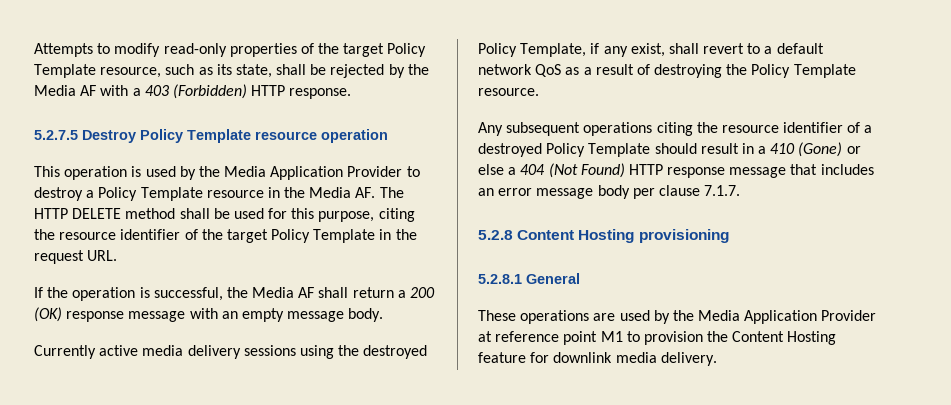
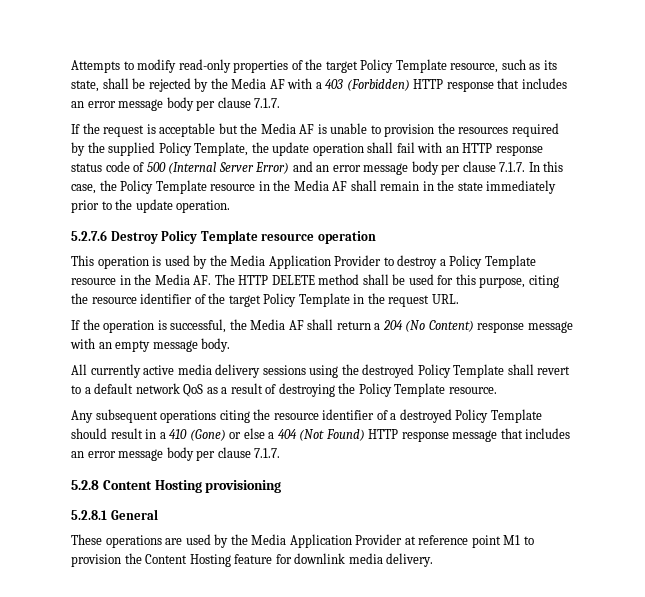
[289,88,352,99] [34,130,78,140] response. // 5.2.7.5 -> [446,78,567,92] [71,97,281,111] [71,123,559,137] [71,142,543,156] [71,161,564,175] [71,180,557,194] [71,199,231,213] [71,230,107,241] response that includes an error message body per clause 7.1.7. // If the request is acceptable but the Media AF is unable to provision the resources required by the supplied Policy Template, the update operation shall fail with an HTTP response status code of 500 (Internal Server Error) and an error message body per clause 7.1.7. In this case, the Policy Template resource in the Media AF shall remain in the state immediately prior to the update operation. // 5.2.7.6
[410,287,436,298] [34,307,62,322] 200 (OK) -> [382,320,474,332] 204 (No Content)
[34,345,96,359] Currently -> [71,364,141,378] All currently
[520,43,665,57] Template, if any exist, -> [453,364,505,378] Template

